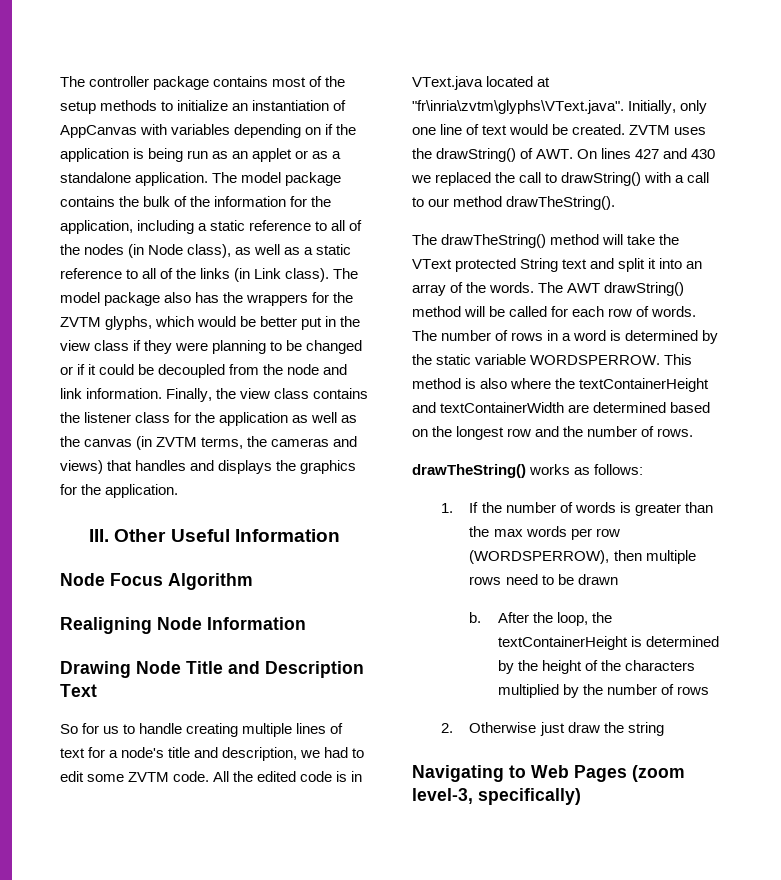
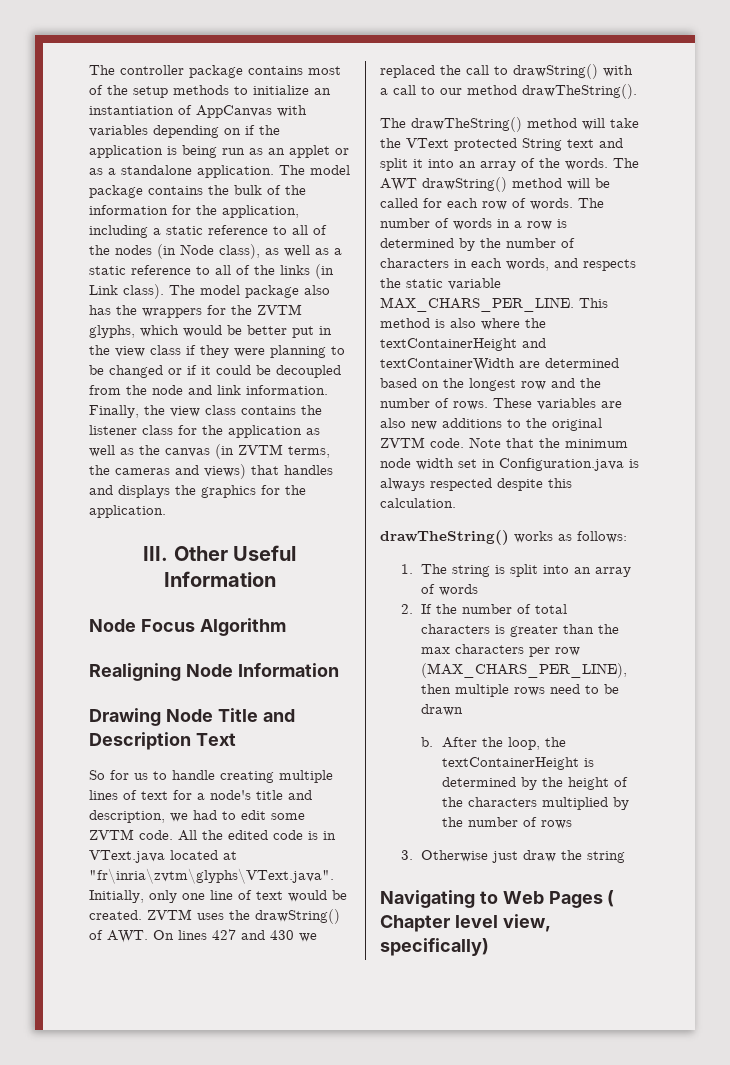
[511,332,544,341] rows -> [453,218,492,230] words
[573,330,719,344] [412,354,432,365] word is determined by the -> [527,219,567,230] [380,238,575,251] [380,258,636,271] [380,278,401,288] row is determined by the number of characters in each words, and respects the
[530,355,661,365] WORDSPERROW. -> [380,297,574,312] MAX_CHARS_PER_LINE.
(694, 432) none -> [493,398,622,410] [380,418,602,431] [380,437,628,448] [380,458,639,471] [380,478,572,491] [380,498,456,508] These variables are also new additions to the original ZVTM code. Note that the minimum node width set in Configuration.java is always respected despite this calculation.
(453, 508) none -> [421,564,632,577] [421,584,479,596] [400,604,413,614] The string is split into an array of words // 2.
[574,502,616,513] words -> [535,604,568,614] [421,624,491,634] total characters
[525,526,567,537] words -> [455,644,525,654] characters
[469,550,610,564] (WORDSPERROW), -> [421,663,628,678] (MAX_CHARS_PER_LINE),
[440,723,453,733] 2. -> [400,850,413,860] 3.
[632,765,685,782] [412,788,473,804] (zoom level-3, -> [607,890,615,907] [380,914,551,932] ( Chapter level view,

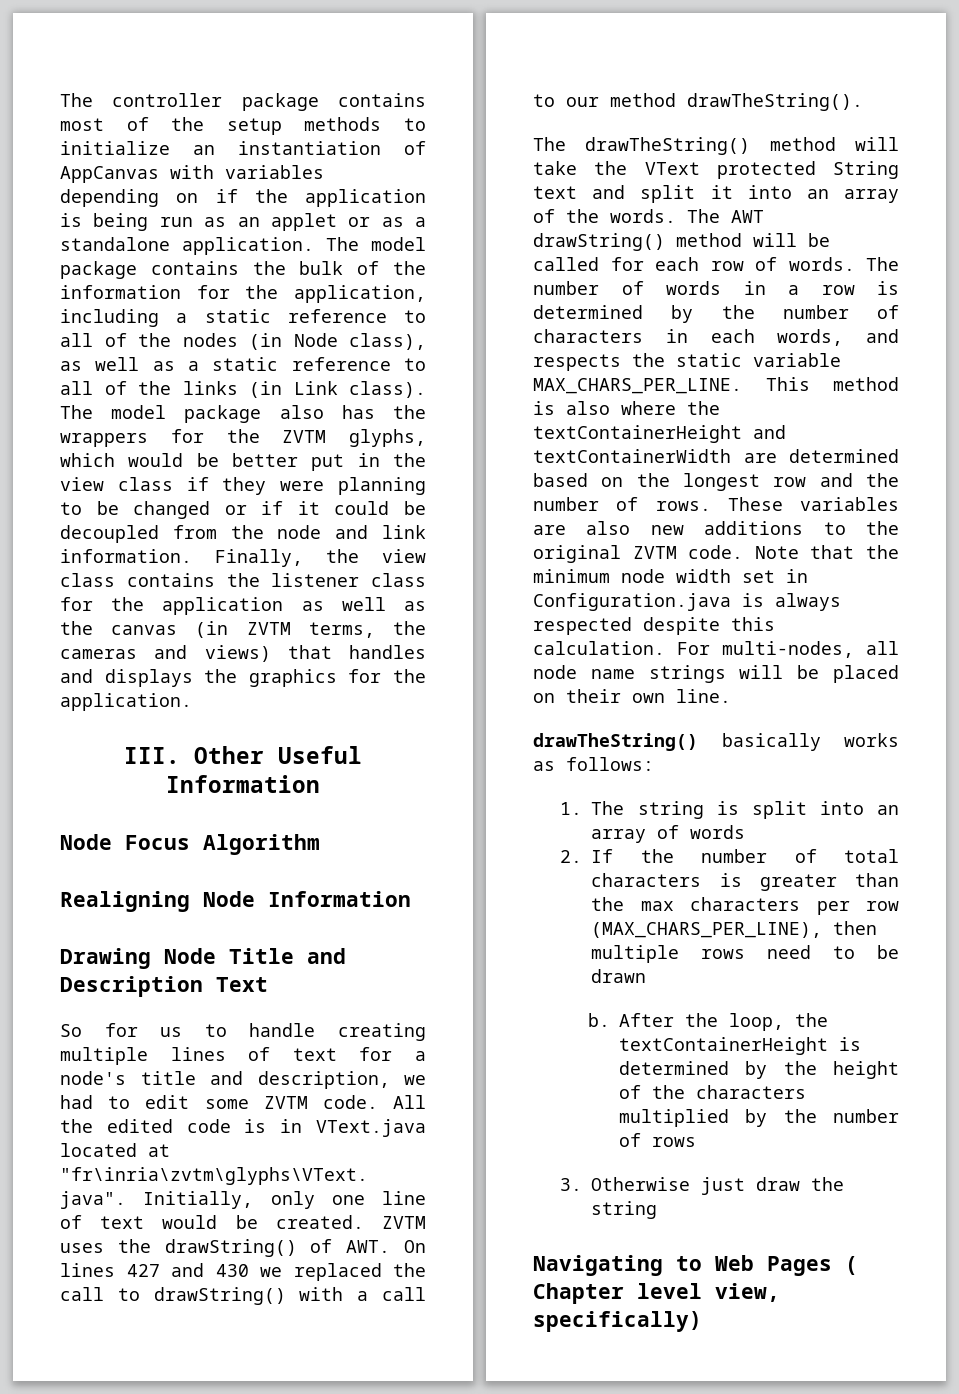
[380,530,509,545] // drawTheString() -> [677,641,899,658] [533,665,899,683] [533,689,731,703] [533,733,821,751] For multi-nodes, all node name strings will be placed on their own line. // drawTheString() basically

